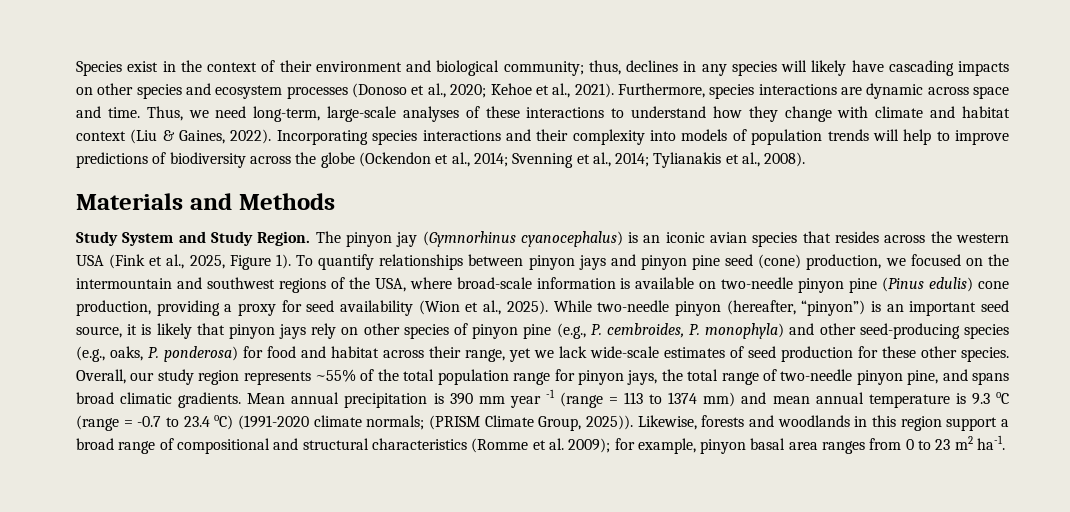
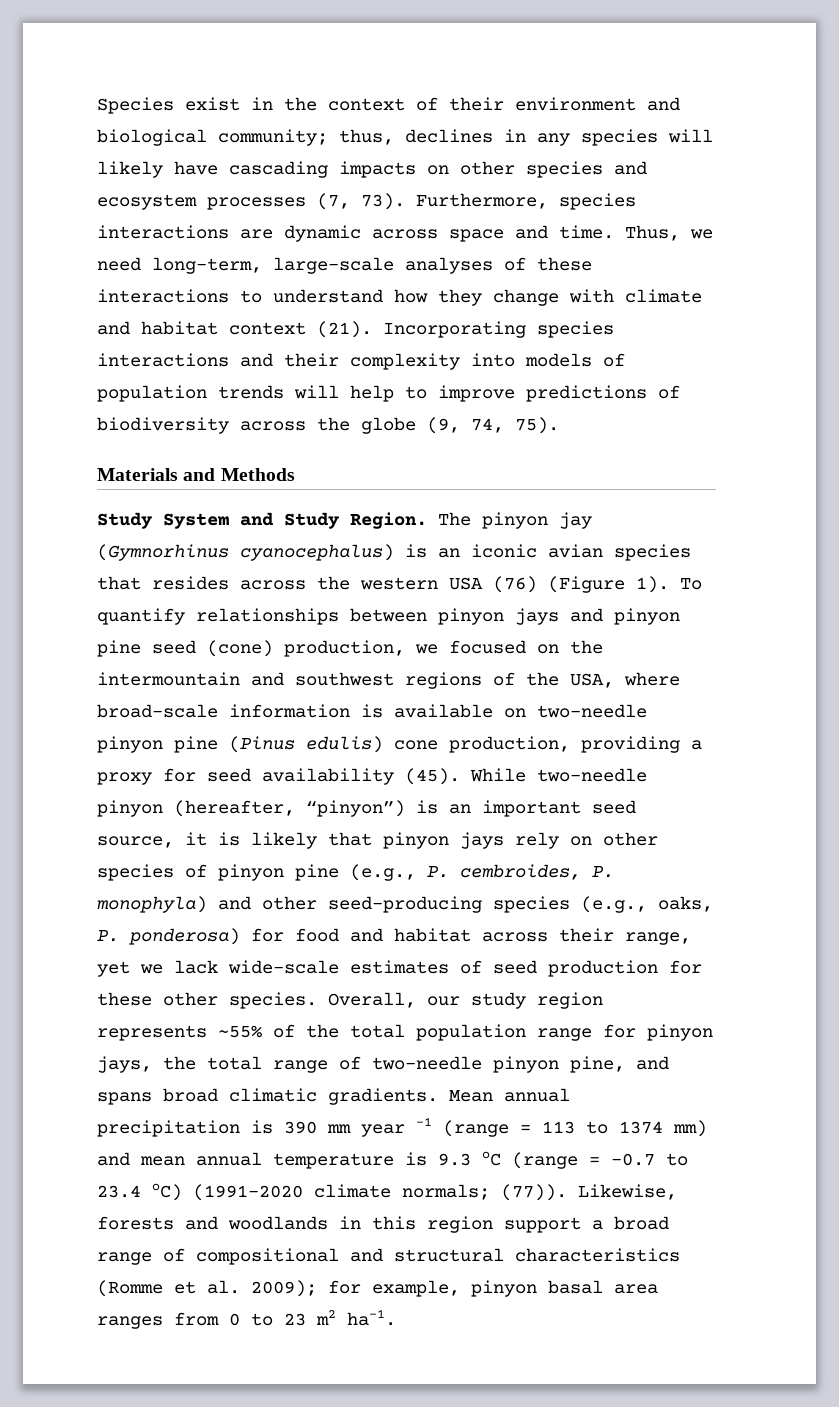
[352,83,614,98] (Donoso et al., 2020; Kehoe et al., 2021). -> [317,193,405,210] (7, 73).
[130,129,272,144] (Liu & Gaines, 2022). -> [317,321,372,338] (21).
[358,152,806,168] (Ockendon et al., 2014; Svenning et al., 2014; Tylianakis et al., 2008). -> [427,417,559,434] (9, 74, 75).
[109,254,271,270] (Fink et al., 2025, Figure -> [493,576,625,593] (76) (Figure
[418,300,548,315] (Wion et al., 2025). -> [405,768,460,785] (45).
[429,415,633,431] (PRISM Climate Group, 2025)). -> [501,1184,567,1201] (77)).

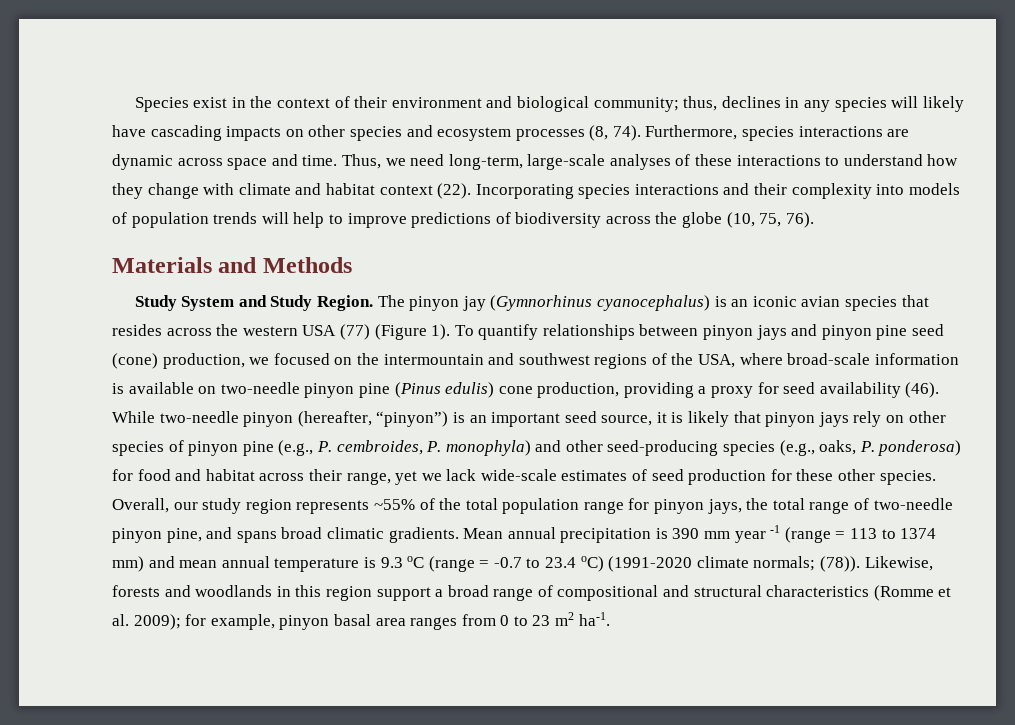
[317,193,405,210] (7, 73). -> [589,125,641,141] (8, 74).
[317,321,372,338] (21). -> [437,183,472,199] (22).
[427,417,559,434] (9, 74, 75). -> [726,212,814,228] (10, 75, 76).
[493,576,537,593] (76) -> [339,324,370,340] (77)
[405,768,460,785] (45). -> [905,382,940,398] (46).
[501,1184,567,1201] (77)). -> [820,556,861,572] (78)).

